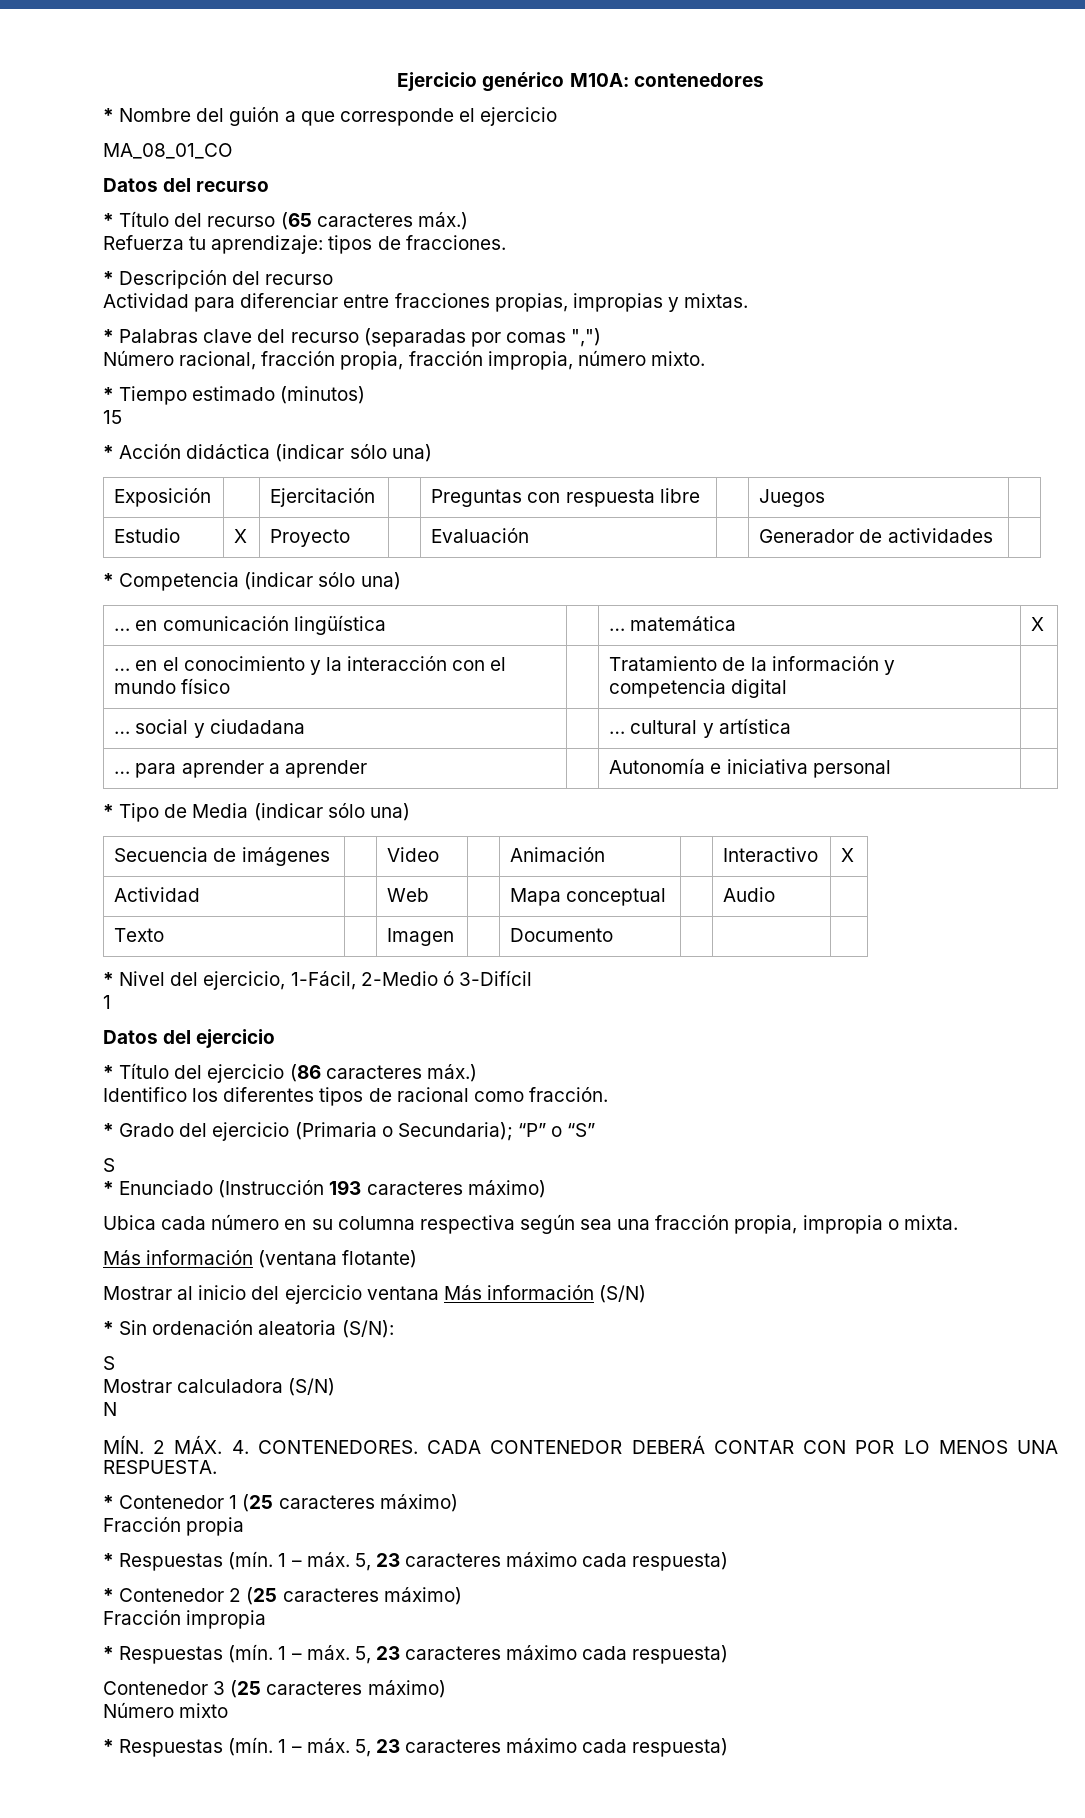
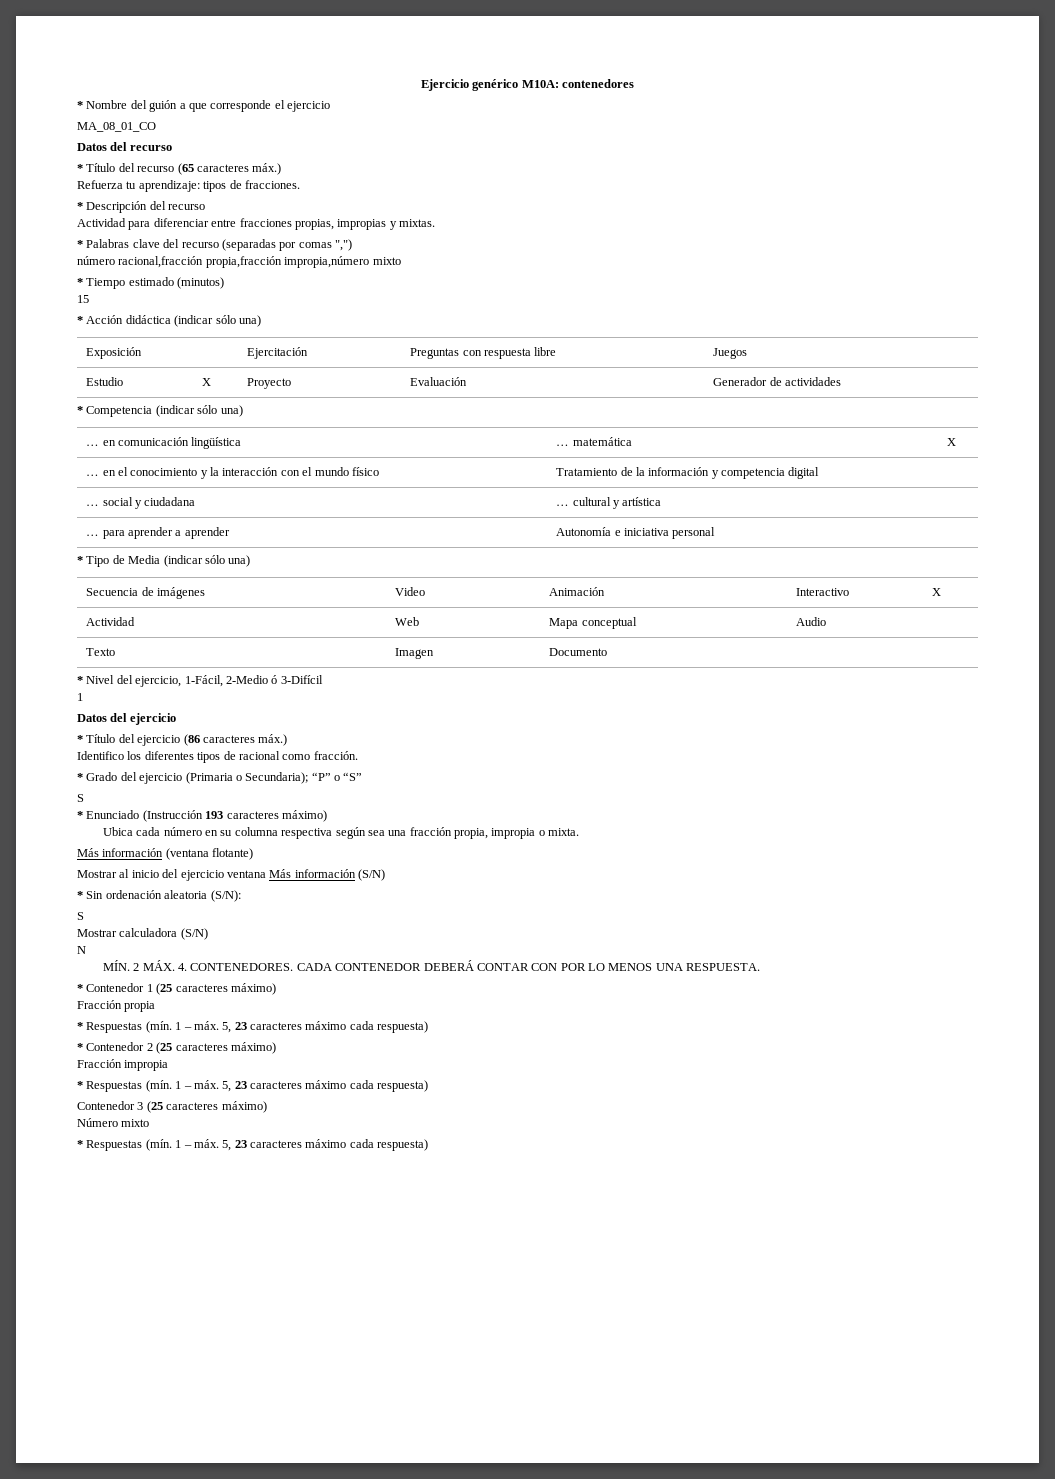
[103,350,705,370] Número racional, fracción propia, fracción impropia, número mixto. -> [77,256,401,268] número racional,fracción propia,fracción impropia,número mixto

